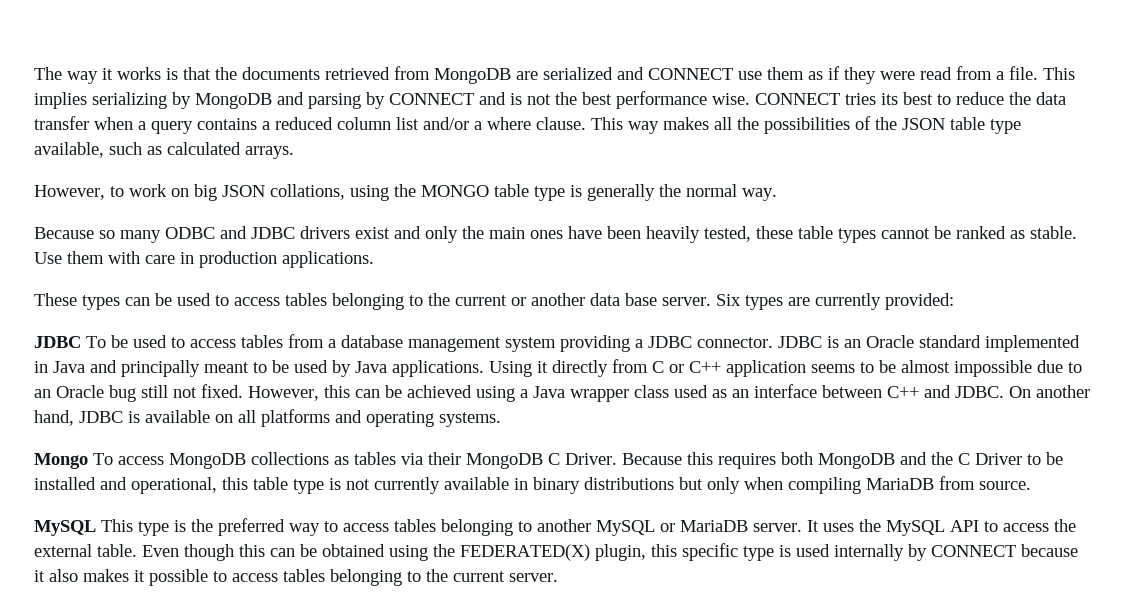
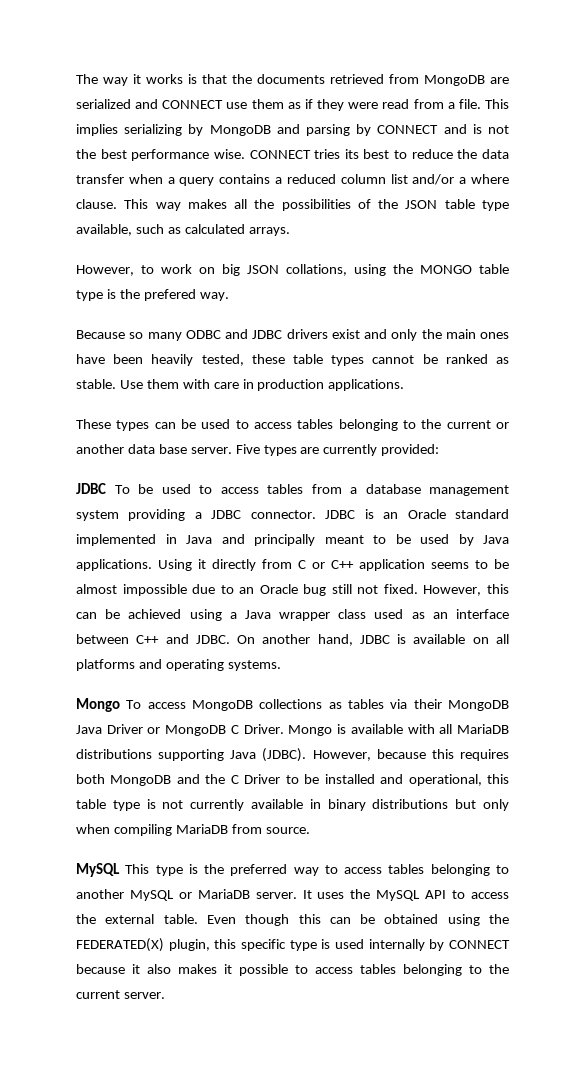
[587,184,737,201] generally the normal -> [119,289,196,301] the prefered
[716,294,741,306] Six -> [235,444,260,454] Five
[548,453,682,465] C Driver. Because -> [76,724,510,736] [76,748,426,762] Java Driver or MongoDB C Driver. Mongo is available with all MariaDB distributions supporting Java (JDBC). However, because

